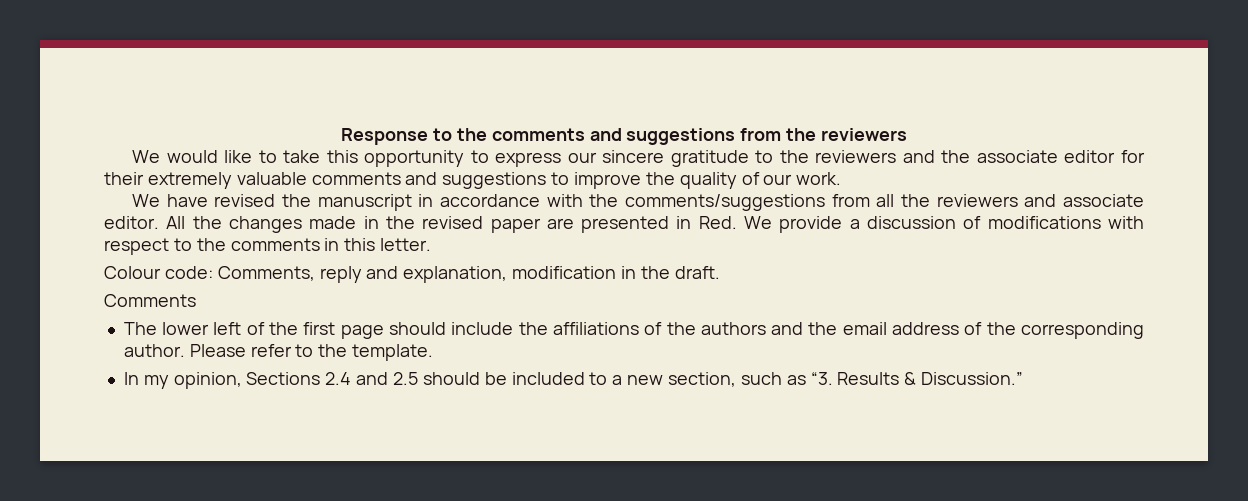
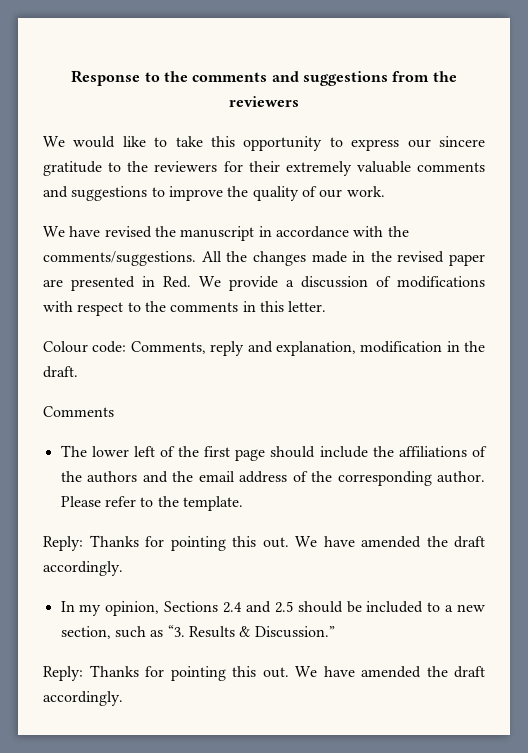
[902,150,1116,163] and the associate editor -> (218, 166) none
[625,194,1145,211] [104,216,159,229] comments/suggestions from all the reviewers and associate editor. -> [43,251,196,266] comments/suggestions.
(434, 352) none -> [43,535,485,551] [43,561,123,576] // Reply: Thanks for pointing this out. We have amended the draft accordingly.
(1024, 378) none -> [43,665,485,681] [43,691,123,706] // Reply: Thanks for pointing this out. We have amended the draft accordingly.

